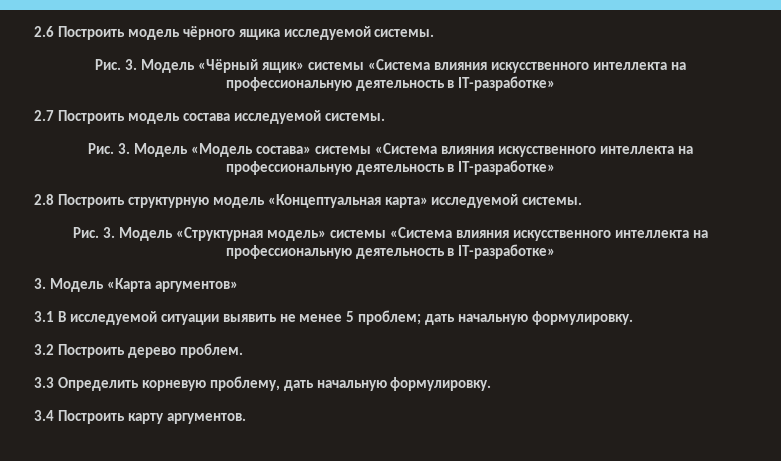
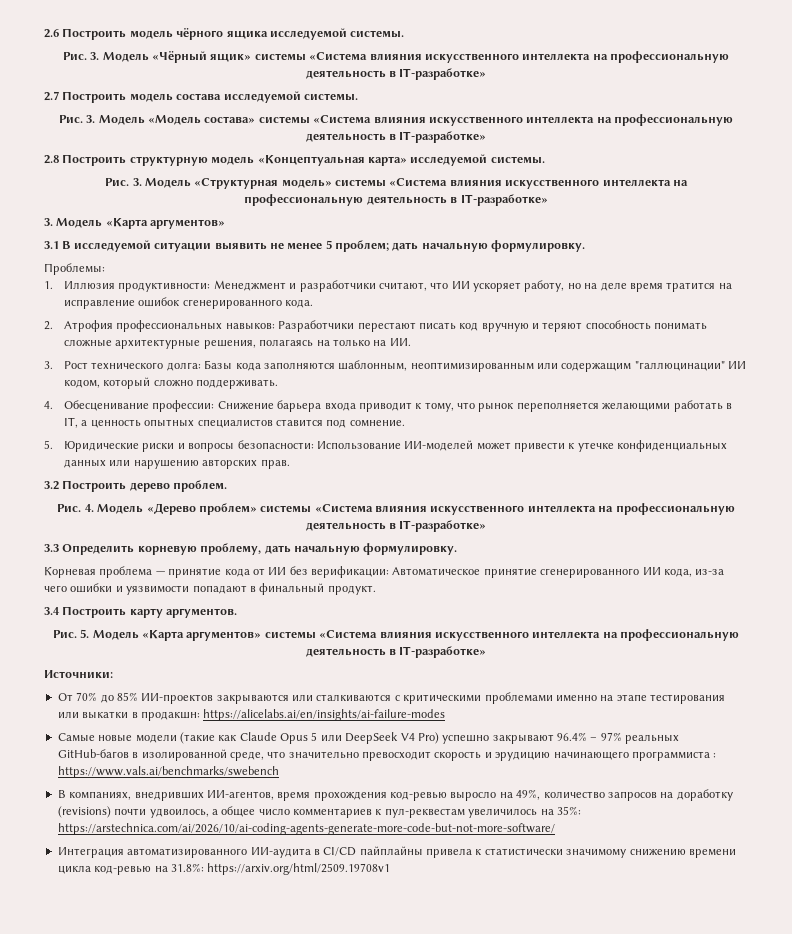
[34,343,243,358] 3.2 Построить дерево проблем. -> [44,263,105,275] [44,280,732,292] [64,297,314,309] [44,320,708,332] [64,338,411,349] [44,360,747,372] [64,377,279,389] [44,400,732,412] [64,417,405,428] [44,440,728,452] [64,459,290,469] [44,480,228,492] [57,503,735,515] [305,520,487,532] Проблемы: // 1. Иллюзия продуктивности: Менеджмент и разработчики считают, что ИИ ускоряет работу, но на деле время тратится на исправление ошибок сгенерированного кода. // 2. Атрофия профессиональных навыков: Разработчики перестают писать код вручную и теряют способность понимать сложные архитектурные решения, полагаясь на только на ИИ. // 3. Рост технического долга: Базы кода заполняются шаблонным, неоптимизированным или содержащим "галлюцинации" ИИ кодом, который сложно поддерживать. // 4. Обесценивание профессии: Снижение барьера входа приводит к тому, что рынок переполняется желающими работать в IT, а ценность опытных специалистов ставится под сомнение. // 5. Юридические риски и вопросы безопасности: Использование ИИ-моделей может привести к утечке конфиденциальных данных или нарушению авторских прав. // 3.2 Построить дерево проблем. // Рис. 4. Модель «Дерево проблем» системы «Система влияния искусственного интеллекта на профессиональную деятельность в IT-разработке»
[34,410,246,424] 3.4 Построить карту аргументов. -> [44,566,725,578] [44,583,376,595] [44,606,238,618] [52,629,740,641] [305,646,487,658] [44,670,113,678] [57,692,725,704] [57,709,446,721] [57,732,680,744] [57,749,717,761] [57,766,279,778] [57,789,733,801] [57,806,581,818] [57,823,555,835] [57,846,736,858] [57,863,391,875] Корневая проблема — принятие кода от ИИ без верификации: Автоматическое принятие сгенерированного ИИ кода, из-за чего ошибки и уязвимости попадают в финальный продукт. // 3.4 Построить карту аргументов. // Рис. 5. Модель «Карта аргументов» системы «Система влияния искусственного интеллекта на профессиональную деятельность в IT-разработке» // Источники: // От 70% до 85% ИИ-проектов закрываются или сталкиваются с критическими проблемами именно на этапе тестирования или выкатки в продакшн: https://alicelabs.ai/en/insights/ai-failure-modes // Самые новые модели (такие как Claude Opus 5 или DeepSeek V4 Pro) успешно закрывают 96.4% – 97% реальных GitHub-багов в изолированной среде, что значительно превосходит скорость и эрудицию начинающего программиста : https://www.vals.ai/benchmarks/swebench // В компаниях, внедривших ИИ-агентов, время прохождения код-ревью выросло на 49%, количество запросов на доработку (revisions) почти удвоилось, а общее число комментариев к пул-реквестам увеличилось на 35%: https://arstechnica.com/ai/2026/10/ai-coding-agents-generate-more-code-but-not-more-software/ // Интеграция автоматизированного ИИ-аудита в CI/CD пайплайны привела к статистически значимому снижению времени цикла код-ревью на 31.8%: https://arxiv.org/html/2509.19708v1

